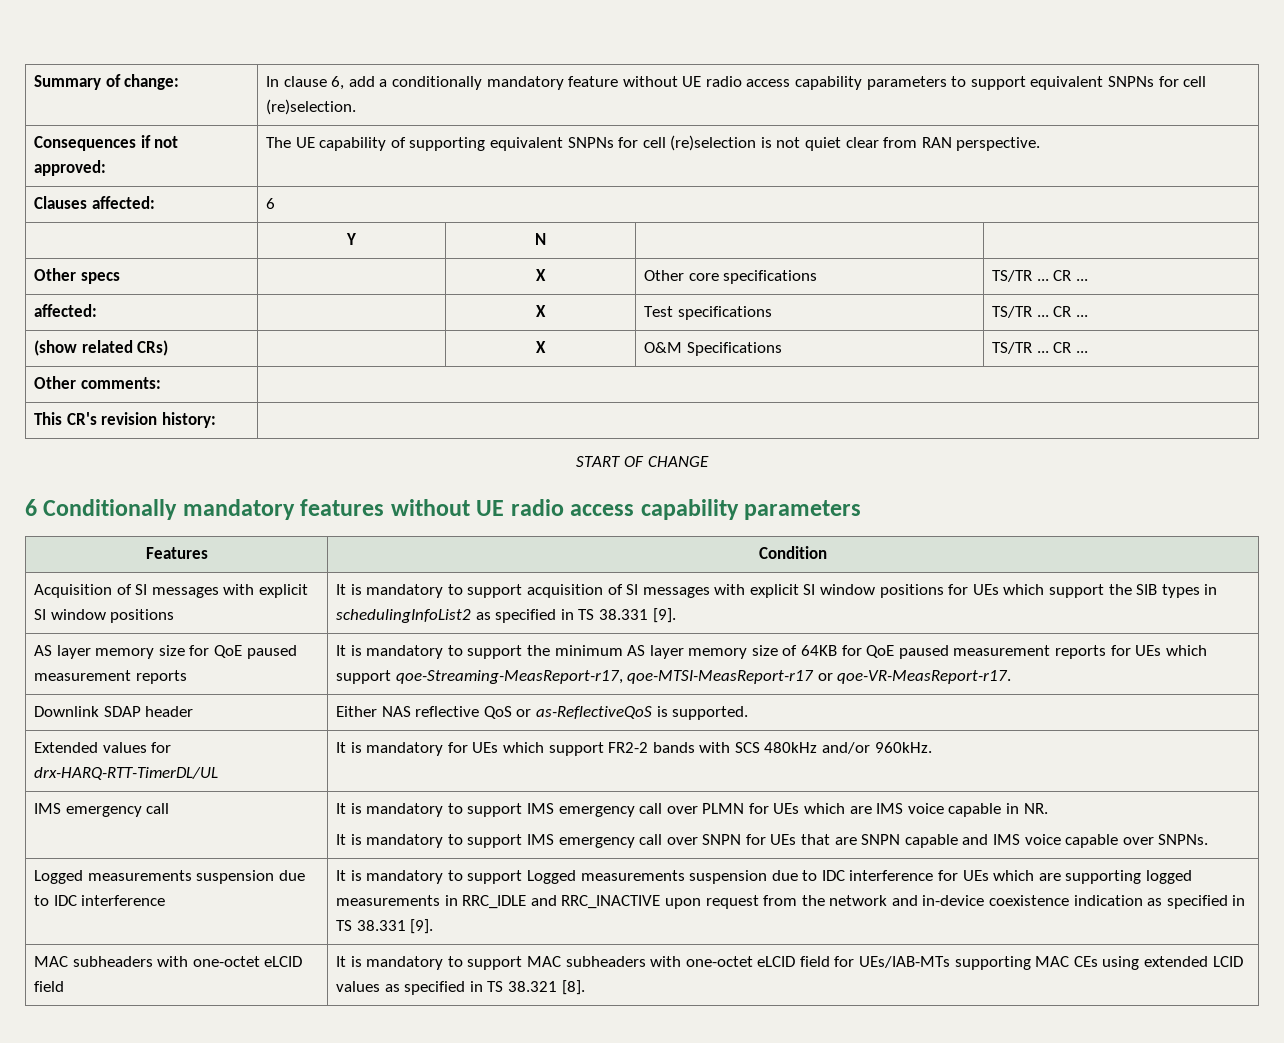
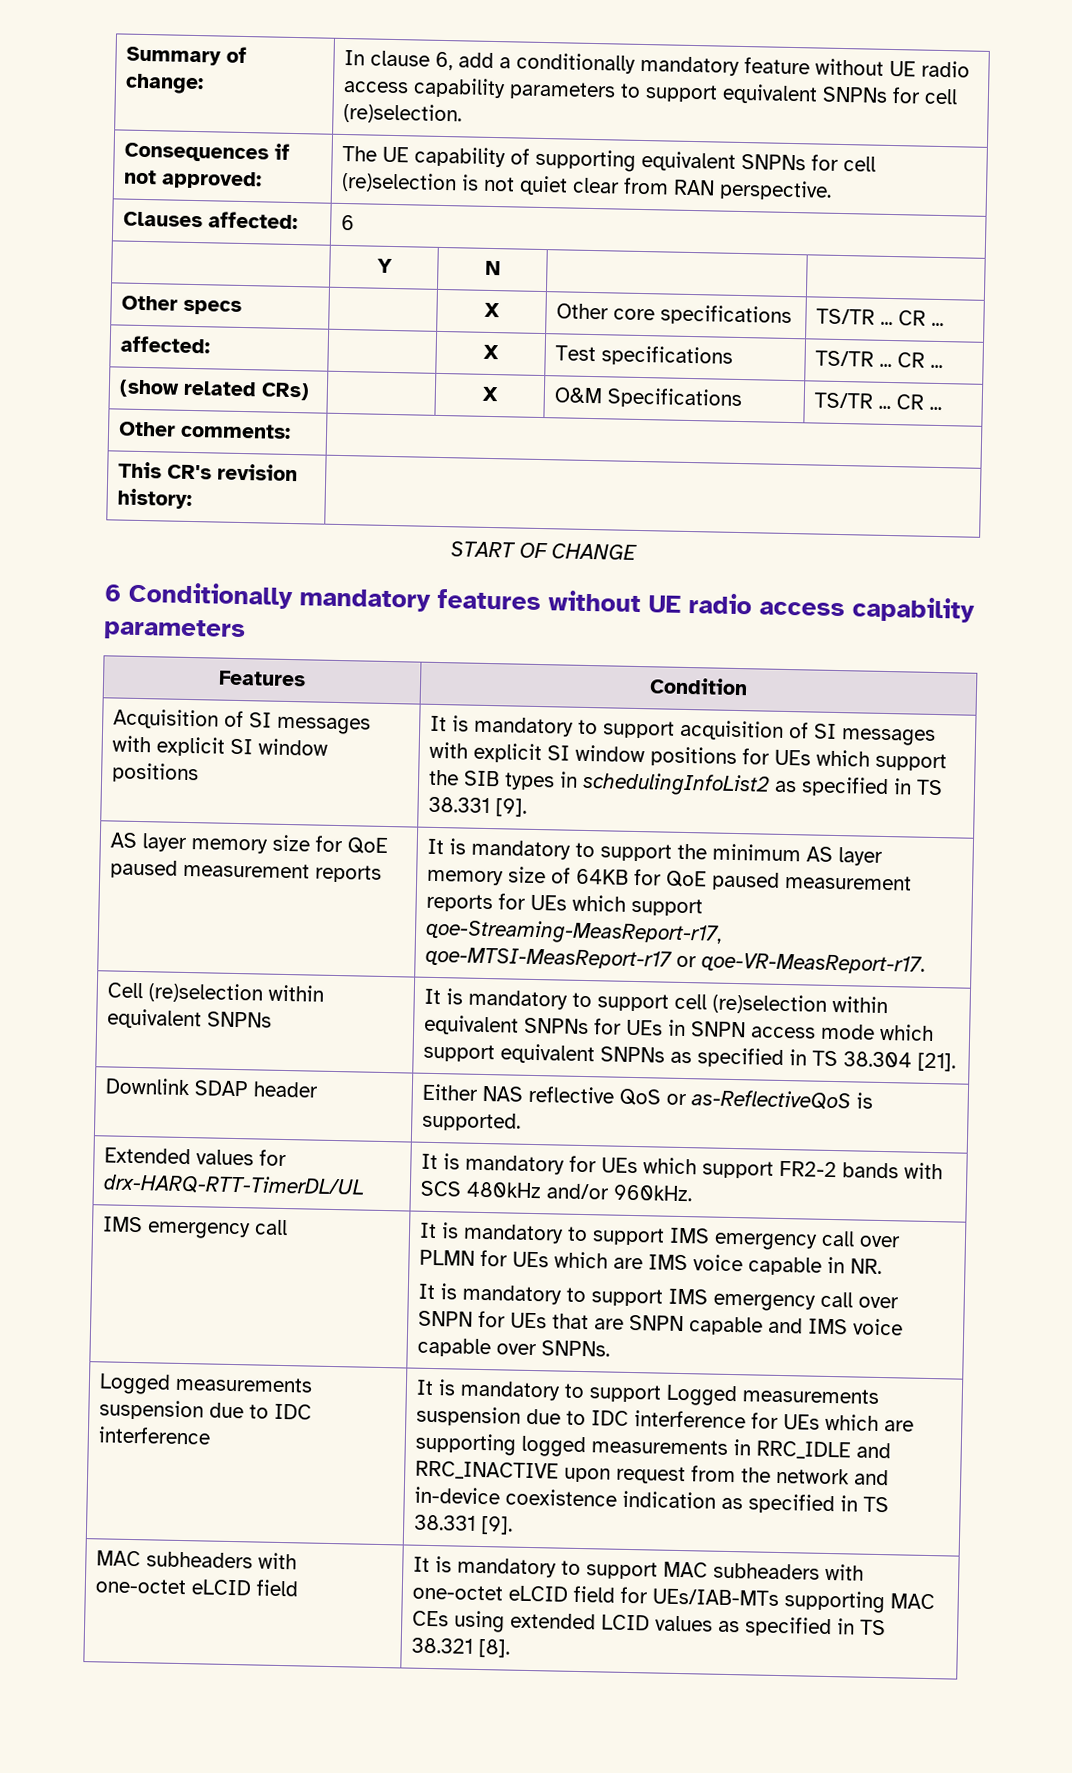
(1012, 677) none -> [107,982,325,1004] [107,1008,273,1030] [424,988,889,1015] [424,1014,935,1042] [423,1043,957,1072] // Cell (re)selection within equivalent SNPNs | It is mandatory to support cell (re)selection within equivalent SNPNs for UEs in SNPN access mode which support equivalent SNPNs as specified in TS 38.304 [21].

